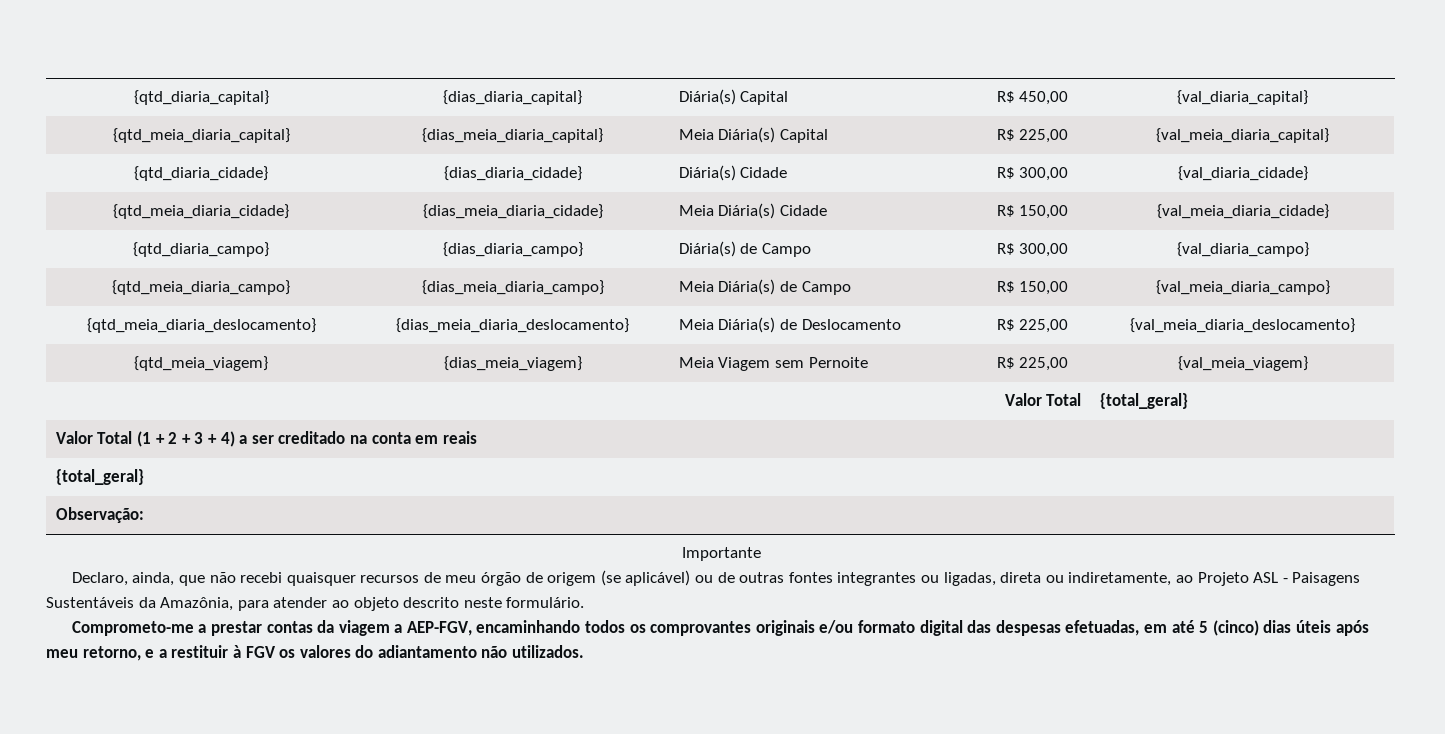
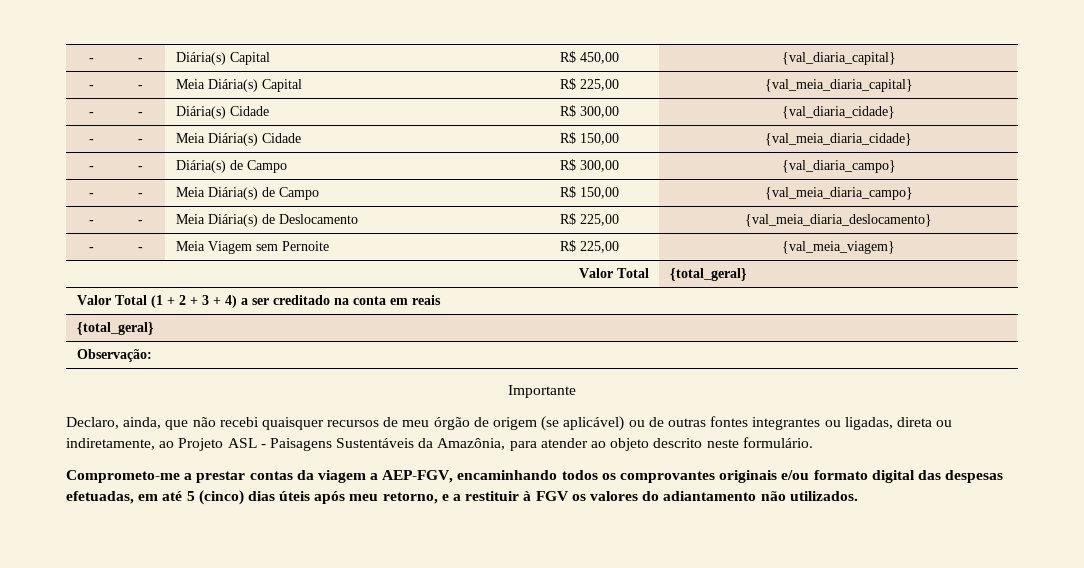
[133,90,269,105] [443,90,582,105] {qtd_diaria_capital} | {dias_diaria_capital} -> [88,58,94,62] [138,58,143,62] - | -
[112,128,290,143] [422,128,603,143] {qtd_meia_diaria_capital} | {dias_meia_diaria_capital} -> [88,85,94,89] [138,85,143,89] - | -
[134,166,268,181] [443,166,582,181] {qtd_diaria_cidade} | {dias_diaria_cidade} -> [88,112,94,116] [138,112,143,116] - | -
[113,204,289,219] [422,204,603,219] {qtd_meia_diaria_cidade} | {dias_meia_diaria_cidade} -> [88,139,94,143] [138,139,143,143] - | -
[133,242,269,257] [442,242,583,257] {qtd_diaria_campo} | {dias_diaria_campo} -> [88,166,94,170] [138,166,143,170] - | -
[112,280,290,295] [421,280,604,295] {qtd_meia_diaria_campo} | {dias_meia_diaria_campo} -> [88,193,94,197] [138,193,143,197] - | -
[86,318,316,333] [396,318,629,333] {qtd_meia_diaria_deslocamento} | {dias_meia_diaria_deslocamento} -> [88,220,94,224] [138,220,143,224] - | -
[134,356,268,371] [443,356,582,371] {qtd_meia_viagem} | {dias_meia_viagem} -> [88,247,94,251] [138,247,143,251] - | -

